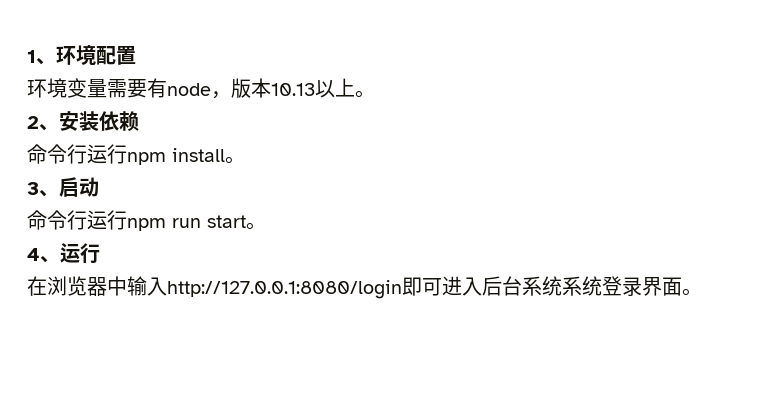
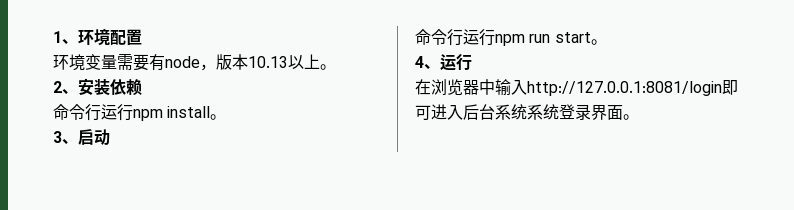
[167,280,402,299] http://127.0.0.1:8080/login -> [527,81,722,96] http://127.0.0.1:8081/login

